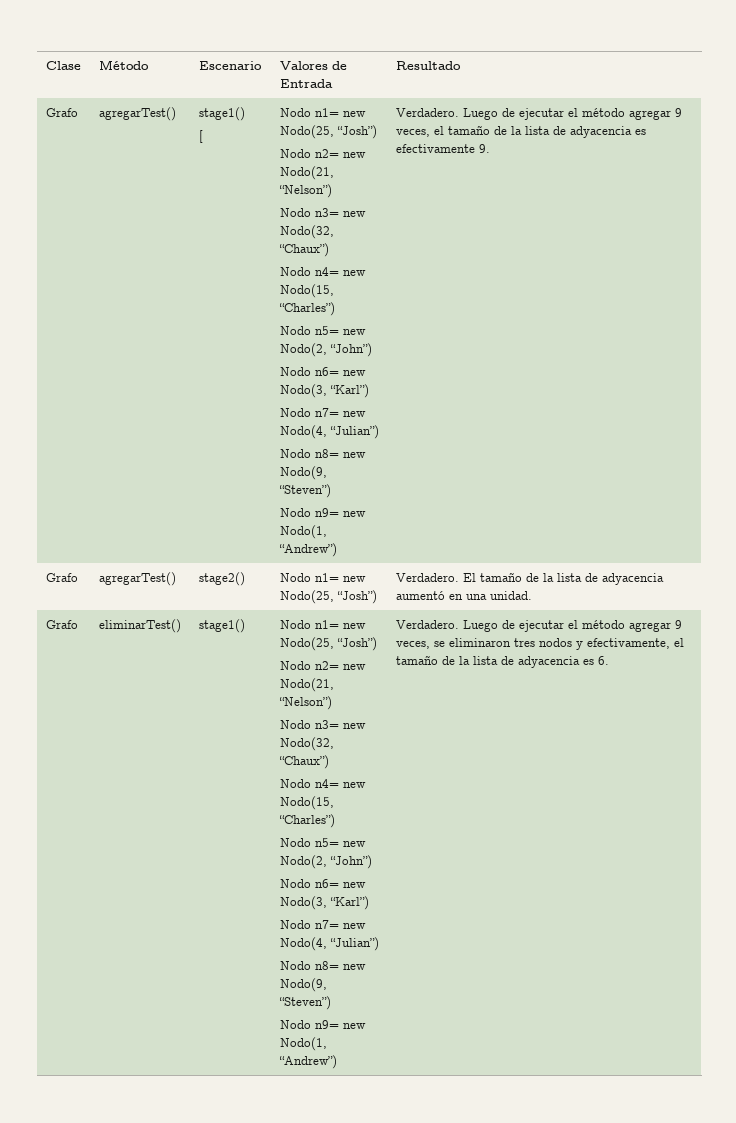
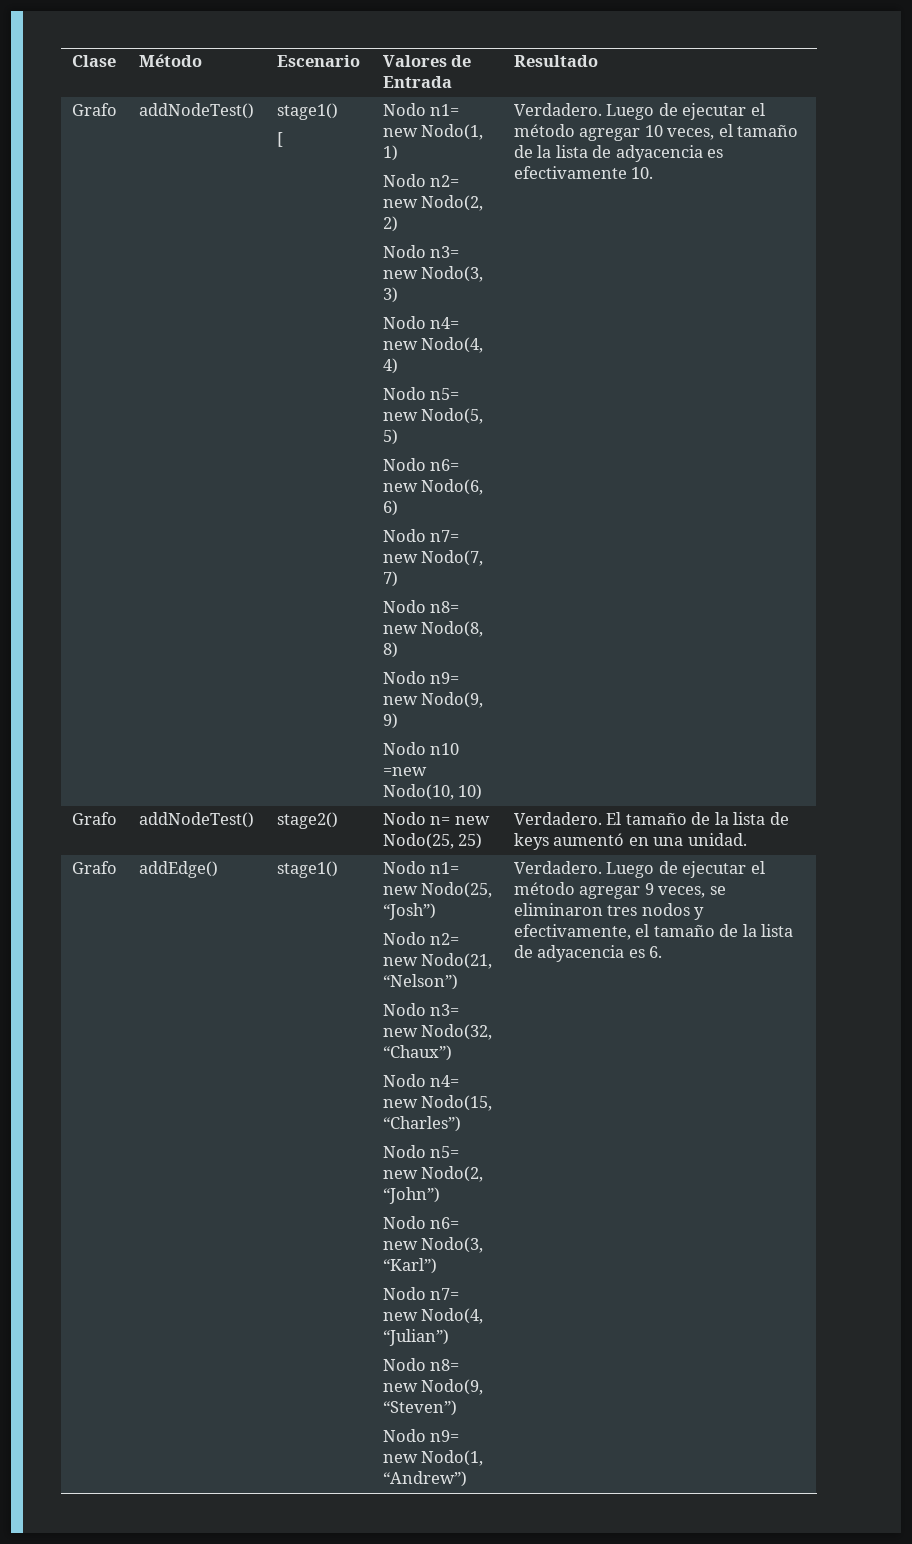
[98,107,176,121] agregarTest() -> [138,103,254,119] addNodeTest()
[279,125,377,139] [279,149,366,158] [279,166,334,180] [278,184,332,198] [279,208,366,217] [279,225,334,239] [278,243,329,257] [279,267,366,276] [279,284,334,298] [278,302,335,316] [279,326,366,335] [279,343,372,357] [279,367,366,376] [279,384,369,398] [279,408,366,417] [279,425,379,439] [279,449,366,458] [279,466,327,480] [278,484,331,498] [279,508,366,517] [279,525,327,539] [278,543,337,557] [395,108,682,120] Nodo(25, “Josh”) // Nodo n2= new Nodo(21, “Nelson”) // Nodo n3= new Nodo(32, “Chaux”) // Nodo n4= new Nodo(15, “Charles”) // Nodo n5= new Nodo(2, “John”) // Nodo n6= new Nodo(3, “Karl”) // Nodo n7= new Nodo(4, “Julian”) // Nodo n8= new Nodo(9, “Steven”) // Nodo n9= new Nodo(1, “Andrew”) | Verdadero. Luego de ejecutar el método agregar 9 -> [421,124,484,140] [382,145,398,161] [382,174,460,187] [382,195,484,211] [382,216,398,232] [382,245,460,258] [382,266,484,282] [382,287,398,303] [382,316,460,329] [382,337,484,353] [382,358,398,374] [382,387,460,400] [382,408,484,424] [382,429,398,445] [382,458,460,471] [382,479,484,495] [382,500,398,516] [382,529,460,542] [382,550,484,566] [382,571,398,587] [382,600,460,613] [382,621,484,637] [382,642,398,658] [382,671,460,684] [382,692,484,708] [382,713,398,729] [382,742,460,755] [382,767,427,776] [382,784,483,800] [513,103,765,120] [513,124,663,141] Nodo(1, 1) // Nodo n2= new Nodo(2, 2) // Nodo n3= new Nodo(3, 3) // Nodo n4= new Nodo(4, 4) // Nodo n5= new Nodo(5, 5) // Nodo n6= new Nodo(6, 6) // Nodo n7= new Nodo(7, 7) // Nodo n8= new Nodo(8, 8) // Nodo n9= new Nodo(9, 9) // Nodo n10 =new Nodo(10, 10) | Verdadero. Luego de ejecutar el método agregar 10
[478,144,490,153] [45,573,78,582] [98,572,176,586] 9. // Grafo | agregarTest() -> [631,167,654,179] [71,812,117,825] [138,812,254,828] 10. // Grafo | addNodeTest()
[314,573,366,582] [279,590,377,604] n1= new Nodo(25, “Josh”) -> [430,816,490,825] [382,833,483,849] n= new Nodo(25, 25)
[601,573,664,585] adyacencia -> [513,833,549,850] keys
[98,619,181,633] eliminarTest() -> [138,861,218,878] addEdge()

